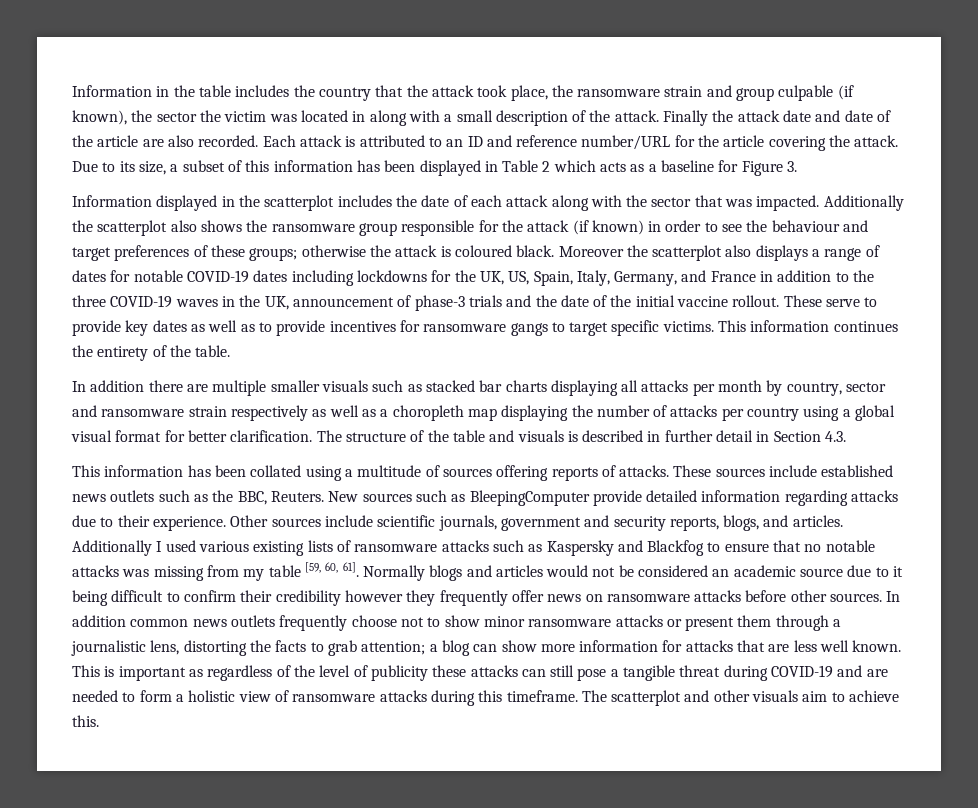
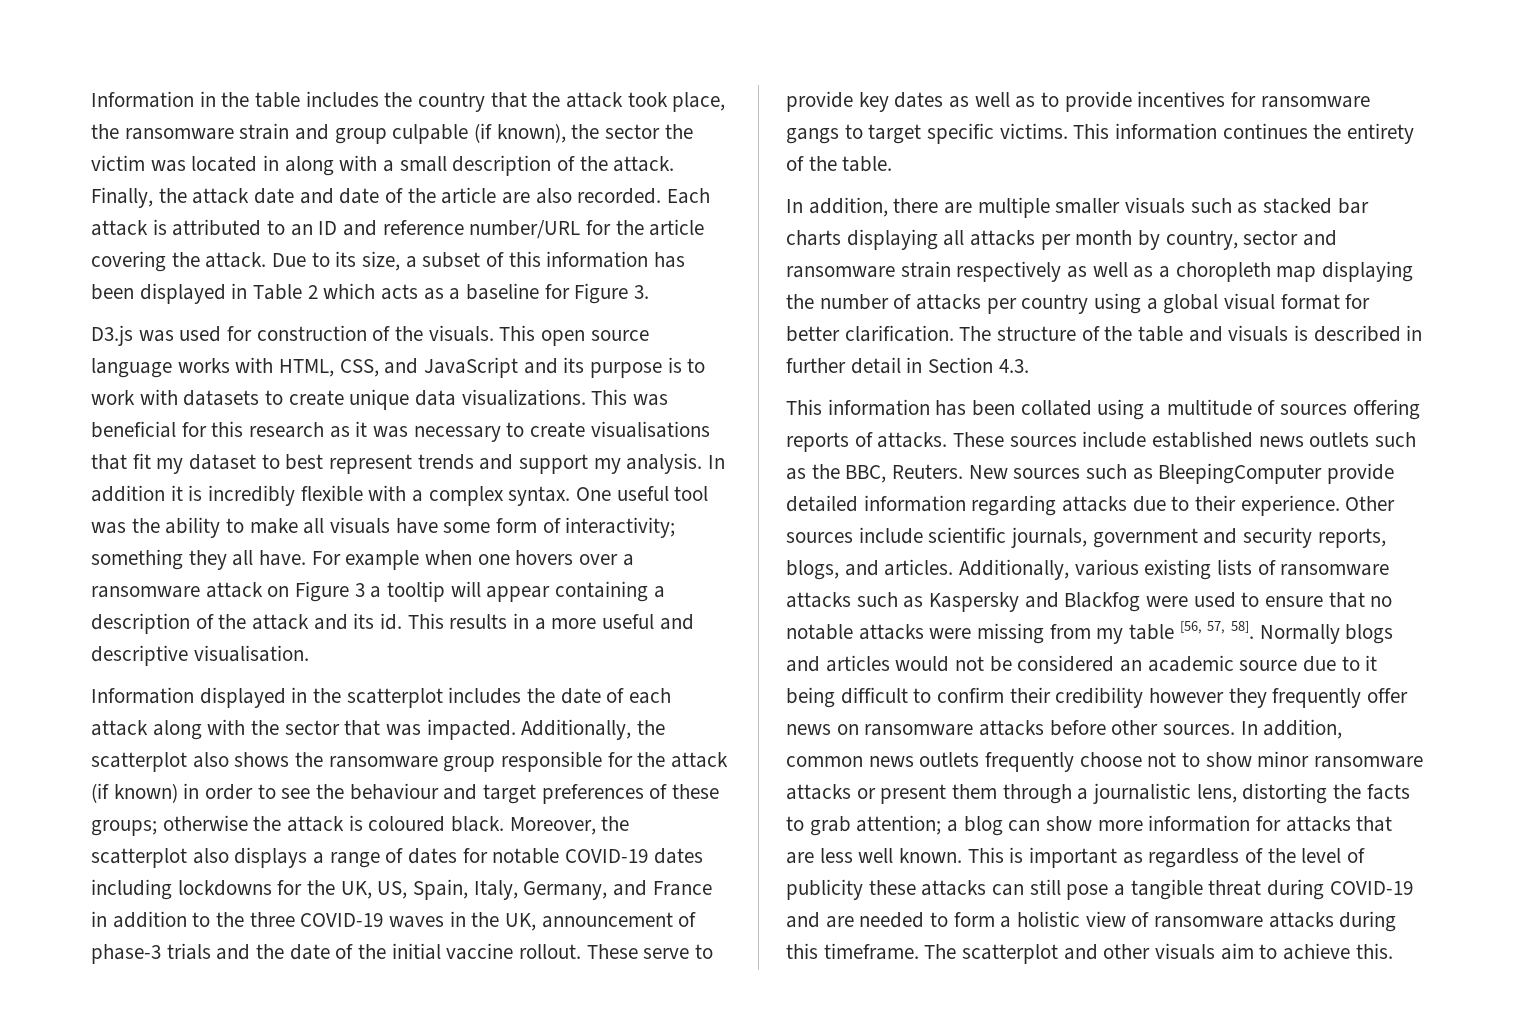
[663,110,709,126] Finally -> [91,187,153,208] Finally,
(798, 166) none -> [91,325,649,346] [91,357,706,378] [91,389,669,410] [91,421,710,442] [91,453,726,474] [91,485,709,506] [91,517,676,538] [91,549,634,570] [91,581,665,602] [91,613,694,634] [91,645,309,666] // D3.js was used for construction of the visuals. This open source language works with HTML, CSS, and JavaScript and its purpose is to work with datasets to create unique data visualizations. This was beneficial for this research as it was necessary to create visualisations that fit my dataset to best represent trends and support my analysis. In addition it is incredibly flexible with a complex syntax. One useful tool was the ability to make all visuals have some form of interactivity; something they all have. For example when one hovers over a ransomware attack on Figure 3 a tooltip will appear containing a description of the attack and its id. This results in a more useful and descriptive visualisation.
[823,195,904,211] Additionally -> [521,719,632,740] Additionally,
[558,246,624,257] Moreover -> [509,817,596,835] Moreover,
[90,380,145,392] addition -> [808,197,888,217] addition,
[72,540,196,556] Additionally I used -> [959,559,1070,580] Additionally,
(705, 548) none -> [1146,592,1236,608] were used
[122,569,150,577] was -> [929,628,972,639] were
[304,562,359,577] [59, 60, 61]. -> [1179,621,1255,639] [56, 57, 58].
[72,615,126,627] addition -> [1263,719,1343,739] addition,

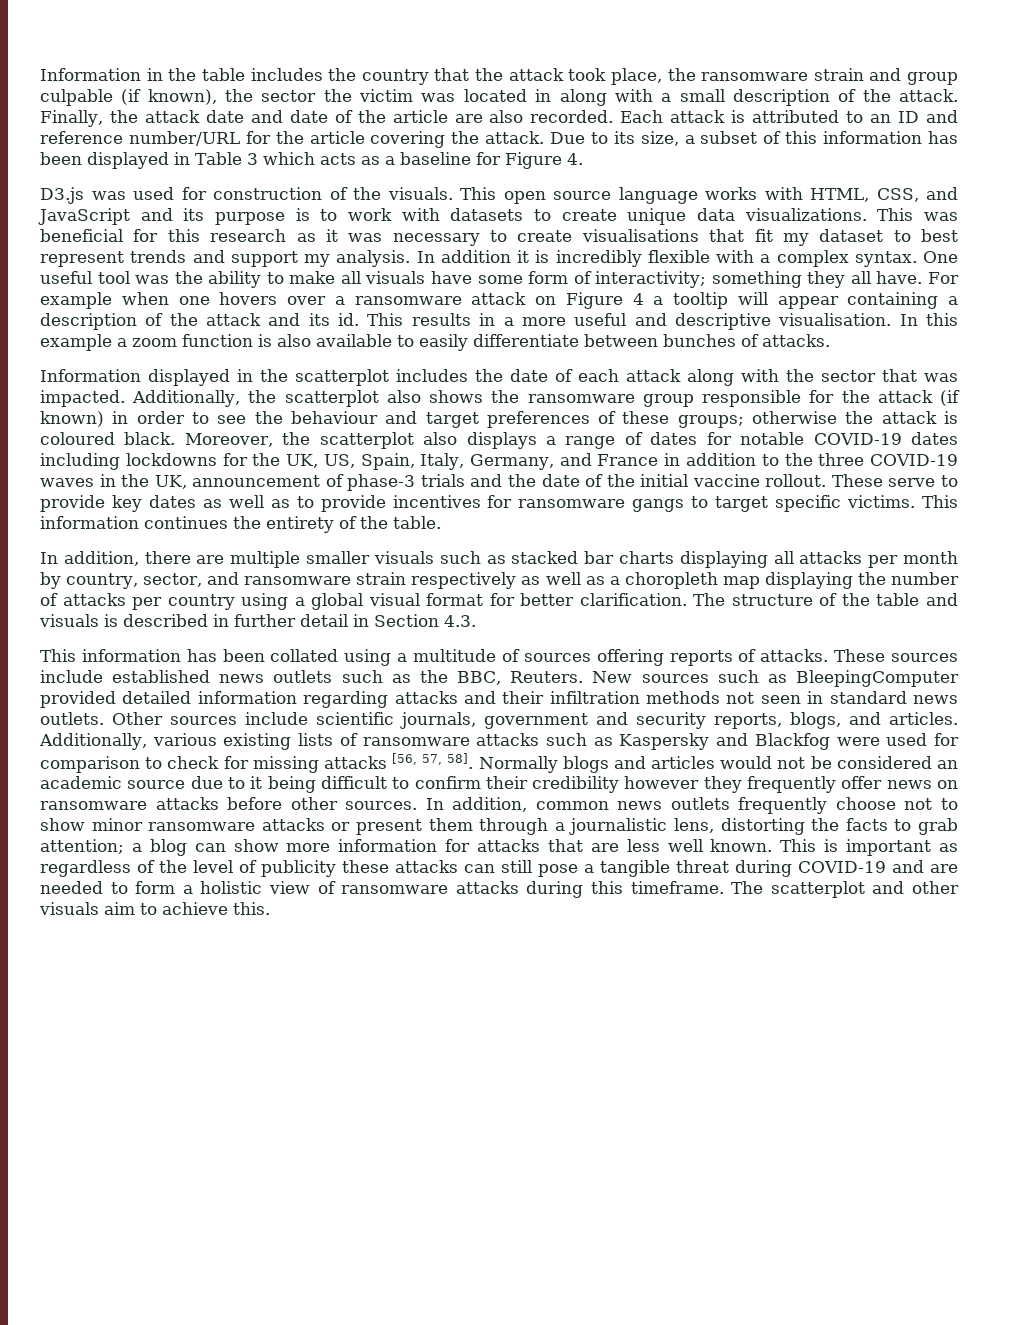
[307,285,318,299] 2 -> [246,153,258,165] 3
[634,285,650,299] 3. -> [566,153,583,165] 4.
[354,583,365,597] 3 -> [632,293,644,305] 4
(309, 653) none -> [899,313,959,326] [40,334,830,351] In this example a zoom function is also available to easily differentiate between bunches of attacks.
[1243,230,1299,245] sector -> [143,573,203,587] sector,
[1327,463,1395,484] provide -> [40,691,116,708] provided
[1132,495,1340,516] due to their experience. -> [463,691,958,704] [40,712,104,725] and their infiltration methods not seen in standard news outlets.
[1241,592,1393,608] [786,623,1175,644] to ensure that no notable attacks were missing from my table -> [934,733,960,746] [40,756,387,773] for comparison to check for missing attacks

